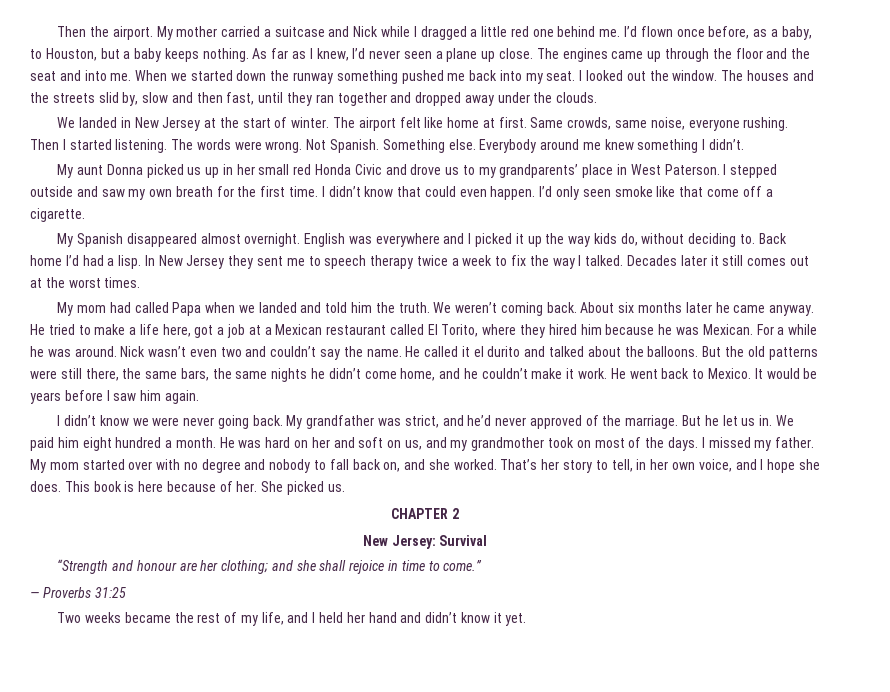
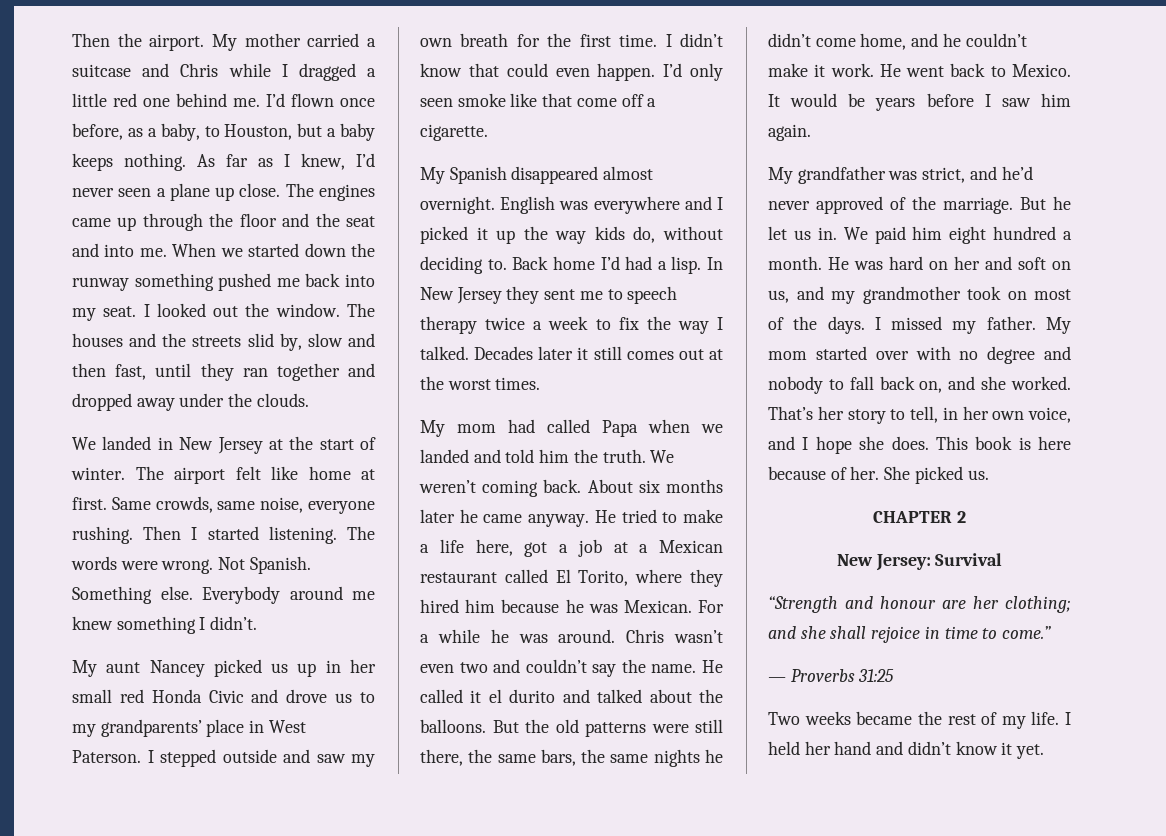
[353,26,379,37] Nick -> [180,63,219,77] Chris
[106,164,143,175] Donna -> [149,660,205,677] Nancey
[120,346,146,357] Nick -> [626,629,665,643] Chris
[57,415,283,429] I didn’t know we were never going back. -> (811, 132) none
[261,612,309,625] life, and -> [1031,711,1060,725] life.

